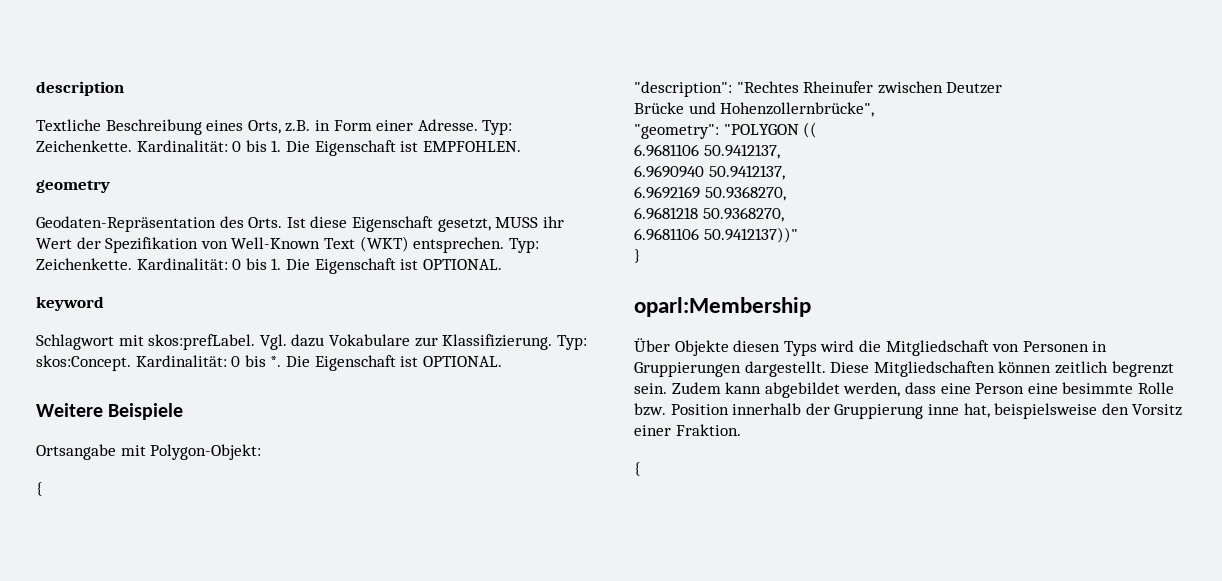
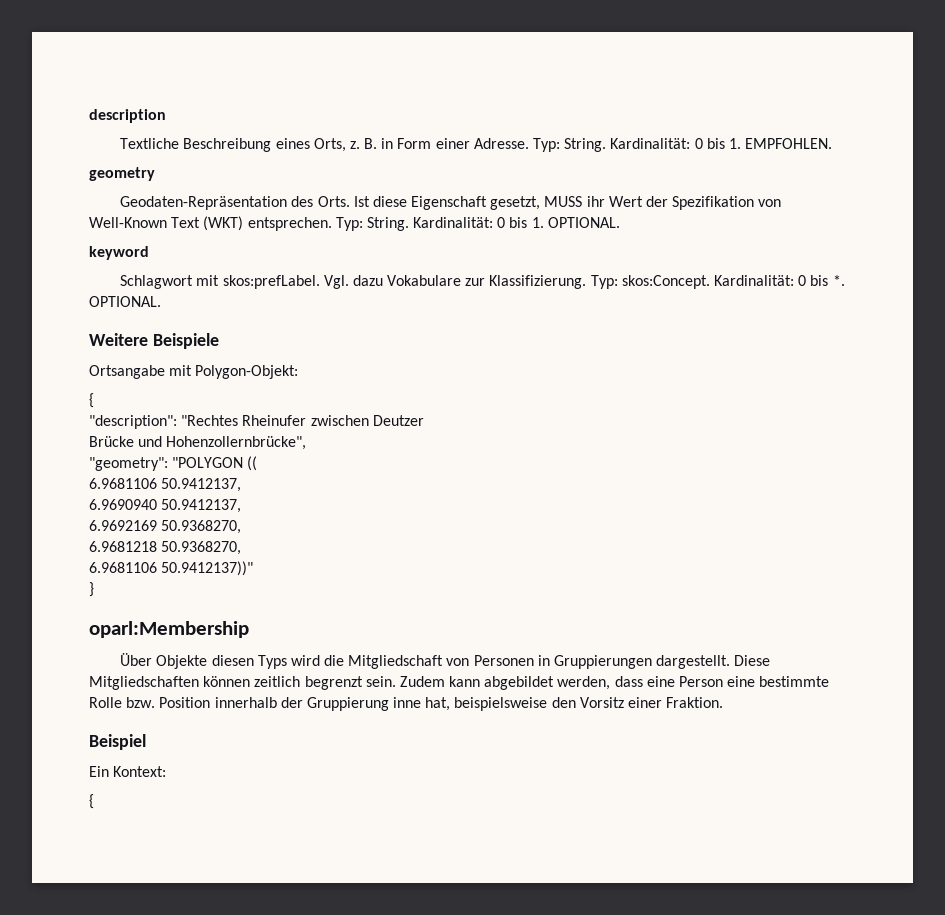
[285,120,311,132] z.B. -> [349,138,378,149] z. B.
[36,140,419,156] Zeichenkette. Kardinalität: 0 bis 1. Die Eigenschaft ist -> [564,138,741,152] String. Kardinalität: 0 bis 1.
[36,258,419,274] Zeichenkette. Kardinalität: 0 bis 1. Die Eigenschaft ist -> [366,217,544,231] String. Kardinalität: 0 bis 1.
[285,355,419,371] Die Eigenschaft ist -> (845, 280) none
[1062,382,1134,394] besimmte -> [759,676,830,687] bestimmte
(741, 430) none -> [89,734,146,750] [89,766,167,777] // Beispiel // Ein Kontext:

